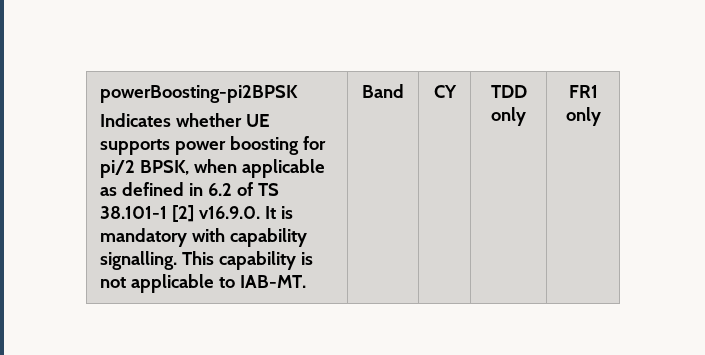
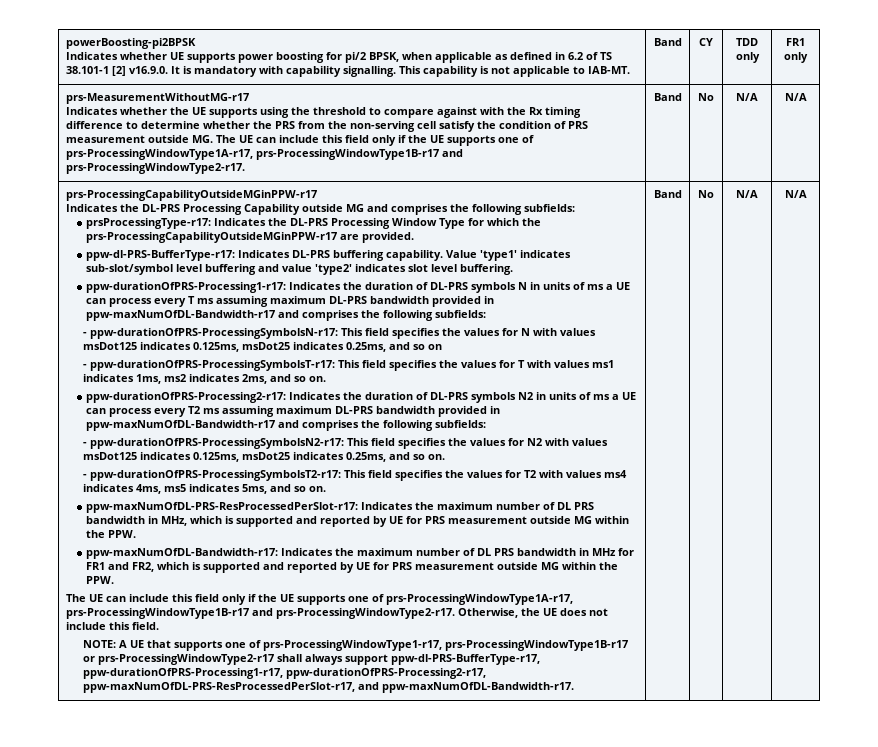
(601, 116) none -> [65,93,249,104] [65,107,581,118] [65,121,588,132] [65,135,534,146] [65,149,463,160] [65,163,245,174] [653,93,682,101] [698,93,714,101] [736,93,758,101] [784,93,807,101] [65,190,317,201] [65,204,575,215] [86,218,542,229] [86,232,415,243] [86,250,572,261] [86,264,514,275] [86,282,631,293] [86,296,495,307] [86,310,487,321] [82,328,596,339] [82,342,442,352] [82,360,614,371] [82,374,326,384] [86,392,637,403] [86,406,501,417] [86,420,487,431] [82,438,608,449] [82,452,445,462] [82,470,627,481] [82,484,326,494] [86,502,595,513] [86,516,630,527] [86,530,137,538] [86,548,635,559] [86,562,619,573] [86,576,115,584] [65,594,573,605] [65,608,608,619] [65,622,159,630] [82,640,628,651] [82,654,540,665] [82,668,486,679] [82,682,574,693] [653,190,682,198] [698,190,714,198] [736,190,758,198] [784,190,807,198] // prs-MeasurementWithoutMG-r17 // Indicates whether the UE supports using the threshold to compare against with the Rx timing difference to determine whether the PRS from the non-serving cell satisfy the condition of PRS measurement outside MG. The UE can include this field only if the UE supports one of prs-ProcessingWindowType1A-r17, prs-ProcessingWindowType1B-r17 and prs-ProcessingWindowType2-r17. | Band | No | N/A | N/A // prs-ProcessingCapabilityOutsideMGinPPW-r17 // Indicates the DL-PRS Processing Capability outside MG and comprises the following subfields: // prsProcessingType-r17: Indicates the DL-PRS Processing Window Type for which the prs-ProcessingCapabilityOutsideMGinPPW-r17 are provided. // ppw-dl-PRS-BufferType-r17: Indicates DL-PRS buffering capability. Value 'type1' indicates sub-slot/symbol level buffering and value 'type2' indicates slot level buffering. // ppw-durationOfPRS-Processing1-r17: Indicates the duration of DL-PRS symbols N in units of ms a UE can process every T ms assuming maximum DL-PRS bandwidth provided in ppw-maxNumOfDL-Bandwidth-r17 and comprises the following subfields: // - ppw-durationOfPRS-ProcessingSymbolsN-r17: This field specifies the values for N with values msDot125 indicates 0.125ms, msDot25 indicates 0.25ms, and so on // - ppw-durationOfPRS-ProcessingSymbolsT-r17: This field specifies the values for T with values ms1 indicates 1ms, ms2 indicates 2ms, and so on. // ppw-durationOfPRS-Processing2-r17: Indicates the duration of DL-PRS symbols N2 in units of ms a UE can process every T2 ms assuming maximum DL-PRS bandwidth provided in ppw-maxNumOfDL-Bandwidth-r17 and comprises the following subfields: // - ppw-durationOfPRS-ProcessingSymbolsN2-r17: This field specifies the values for N2 with values msDot125 indicates 0.125ms, msDot25 indicates 0.25ms, and so on. // - ppw-durationOfPRS-ProcessingSymbolsT2-r17: This field specifies the values for T2 with values ms4 indicates 4ms, ms5 indicates 5ms, and so on. // ppw-maxNumOfDL-PRS-ResProcessedPerSlot-r17: Indicates the maximum number of DL PRS bandwidth in MHz, which is supported and reported by UE for PRS measurement outside MG within the PPW. // ppw-maxNumOfDL-Bandwidth-r17: Indicates the maximum number of DL PRS bandwidth in MHz for FR1 and FR2, which is supported and reported by UE for PRS measurement outside MG within the PPW. // The UE can include this field only if the UE supports one of prs-ProcessingWindowType1A-r17, prs-ProcessingWindowType1B-r17 and prs-ProcessingWindowType2-r17. Otherwise, the UE does not include this field. // NOTE: A UE that supports one of prs-ProcessingWindowType1-r17, prs-ProcessingWindowType1B-r17 or prs-ProcessingWindowType2-r17 shall always support ppw-dl-PRS-BufferType-r17, ppw-durationOfPRS-Processing1-r17, ppw-durationOfPRS-Processing2-r17, ppw-maxNumOfDL-PRS-ResProcessedPerSlot-r17, and ppw-maxNumOfDL-Bandwidth-r17. | Band | No | N/A | N/A

